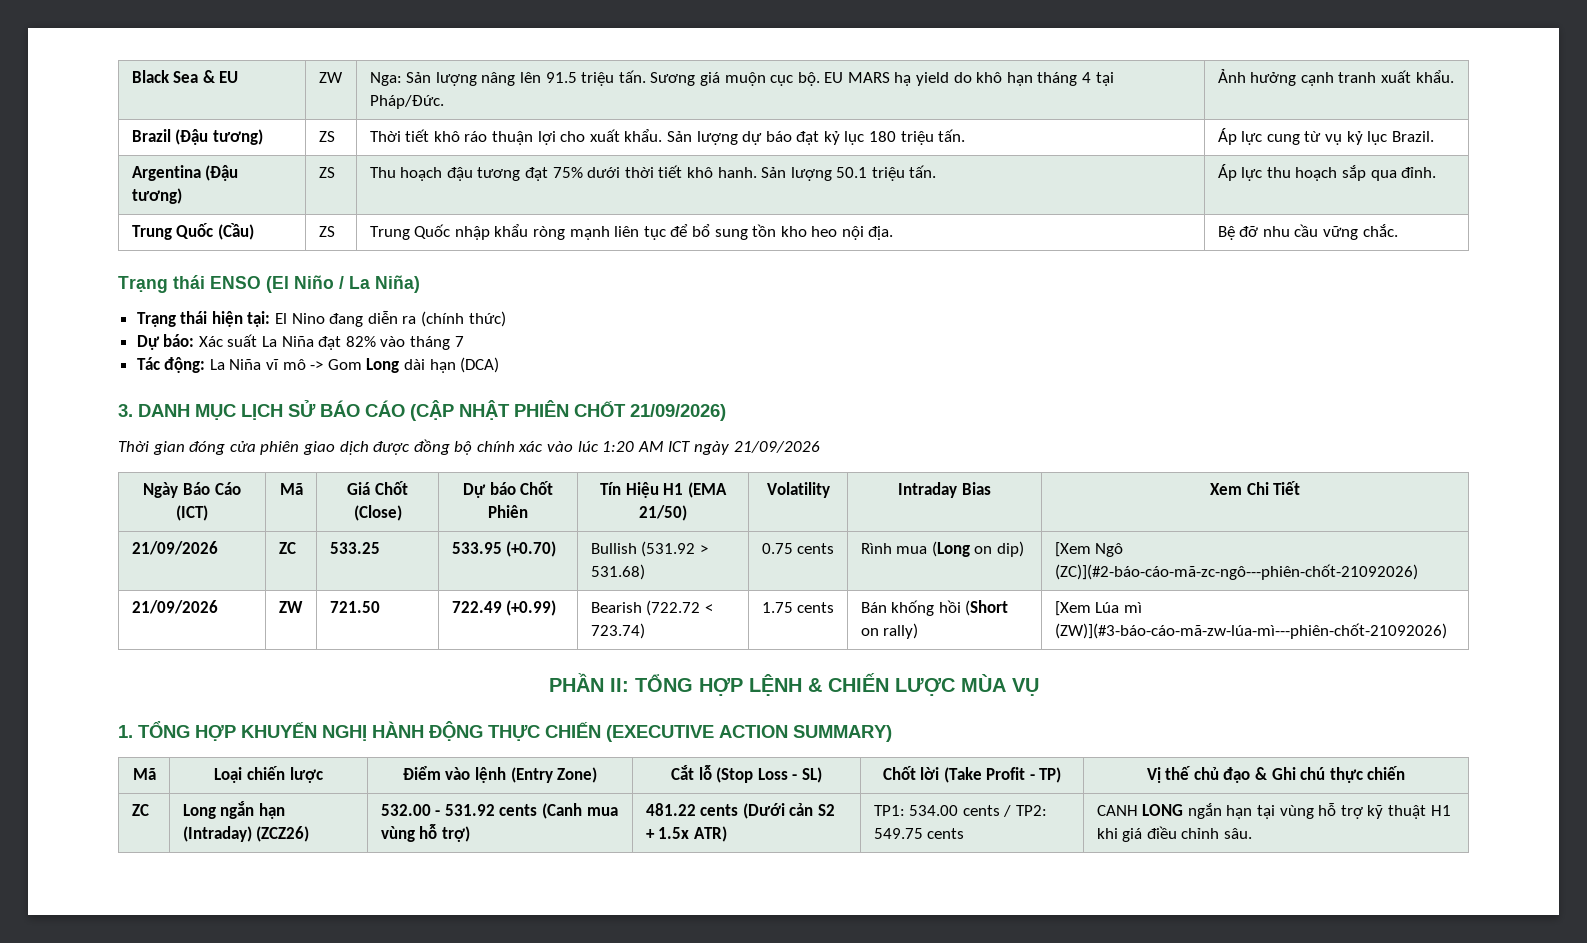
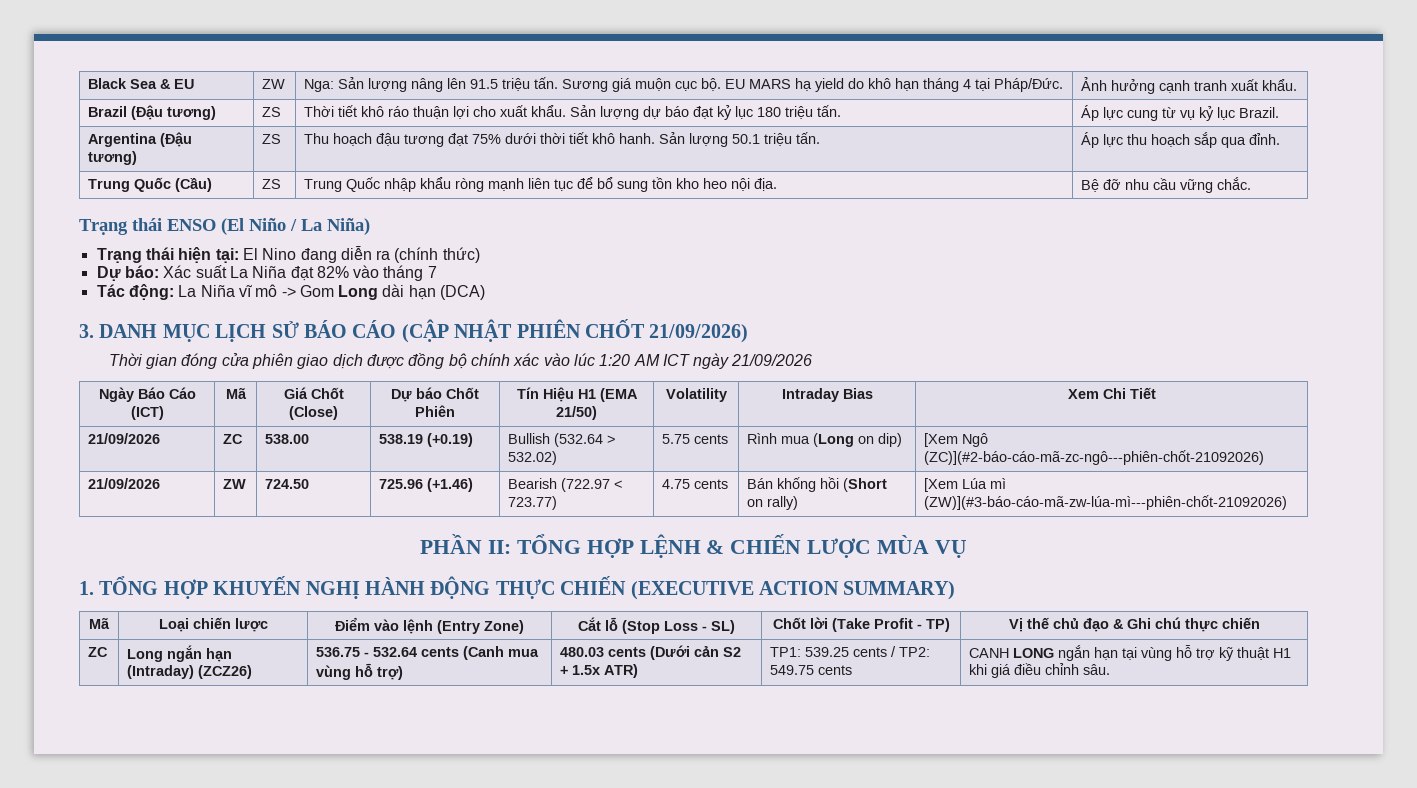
[329,542,380,554] [451,541,557,557] [590,541,708,557] [590,564,645,580] [761,543,793,554] 533.25 | 533.95 (+0.70) | Bullish (531.92 > 531.68) | 0.75 -> [265,434,310,444] [379,433,474,447] [508,433,616,447] [508,451,558,465] [662,434,691,444] 538.00 | 538.19 (+0.19) | Bullish (532.64 > 532.02) | 5.75
[329,601,380,613] [451,600,557,616] [590,600,713,616] [590,623,645,639] [761,602,793,613] 721.50 | 722.49 (+0.99) | Bearish (722.72 < 723.74) | 1.75 -> [265,479,310,489] [379,478,474,492] [508,478,623,492] [508,496,558,510] [662,479,691,489] 724.50 | 725.96 (+1.46) | Bearish (722.97 < 723.77) | 4.75
[380,804,495,816] 532.00 - 531.92 -> [316,647,418,657] 536.75 - 532.64
[645,803,696,816] 481.22 -> [560,647,605,657] 480.03
[909,805,959,816] 534.00 -> [805,647,850,657] 539.25

